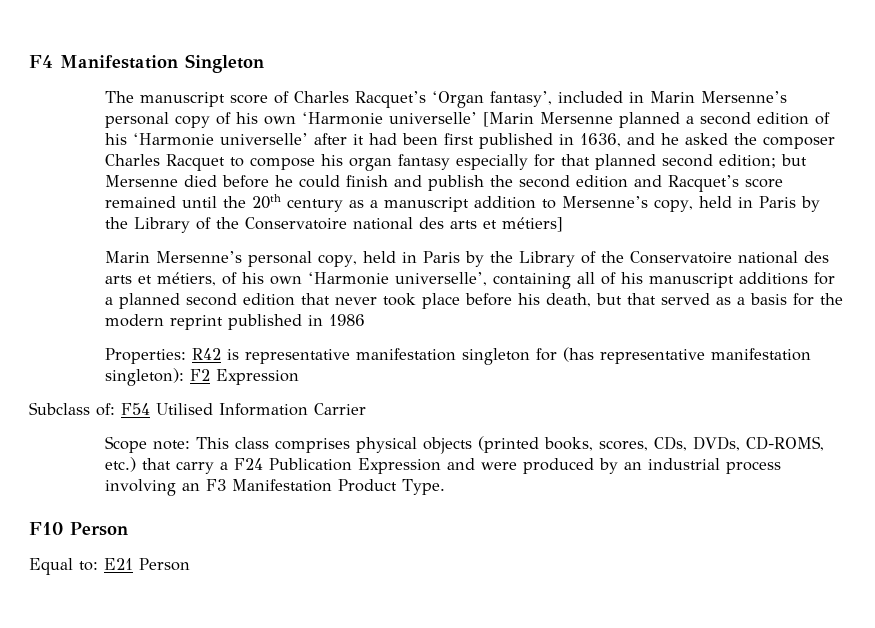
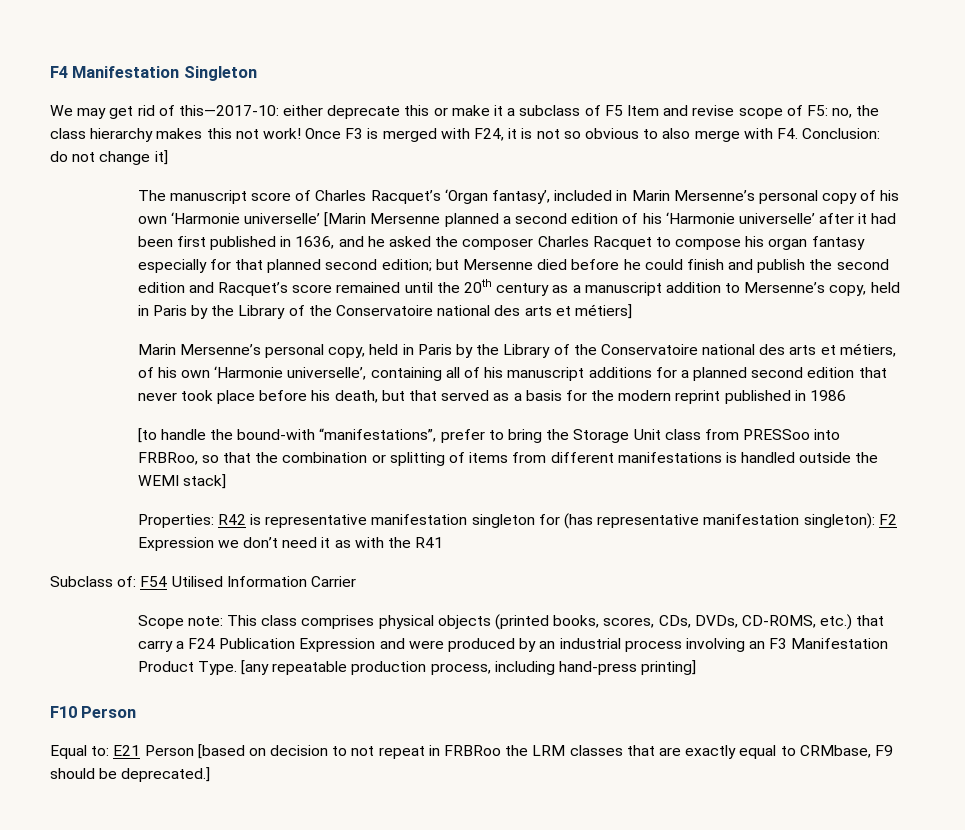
(264, 63) none -> [50,105,880,119] [50,128,881,142] [50,150,168,165] // We may get rid of this—2017-10: either deprecate this or make it a subclass of F5 Item and revise scope of F5: no, the class hierarchy makes this not work! Once F3 is merged with F24, it is not so obvious to also merge with F4. Conclusion: do not change it]
(365, 320) none -> [137,428,841,443] [137,452,879,466] [137,474,226,489] // [to handle the bound-with “manifestations”, prefer to bring the Storage Unit class from PRESSoo into FRBRoo, so that the combination or splitting of items from different manifestations is handled outside the WEMI stack]
(299, 377) none -> [217,537,444,548] we don’t need it as with the R41
(445, 487) none -> [241,660,697,675] [any repeatable production process, including hand-press printing]
(190, 564) none -> [197,744,893,759] [50,767,211,782] [based on decision to not repeat in FRBRoo the LRM classes that are exactly equal to CRMbase, F9 should be deprecated.]

